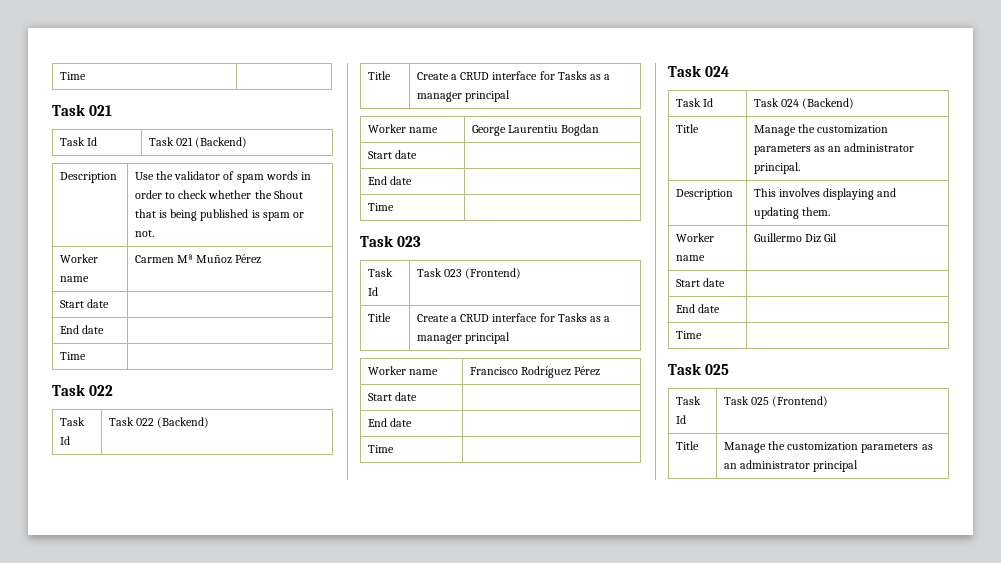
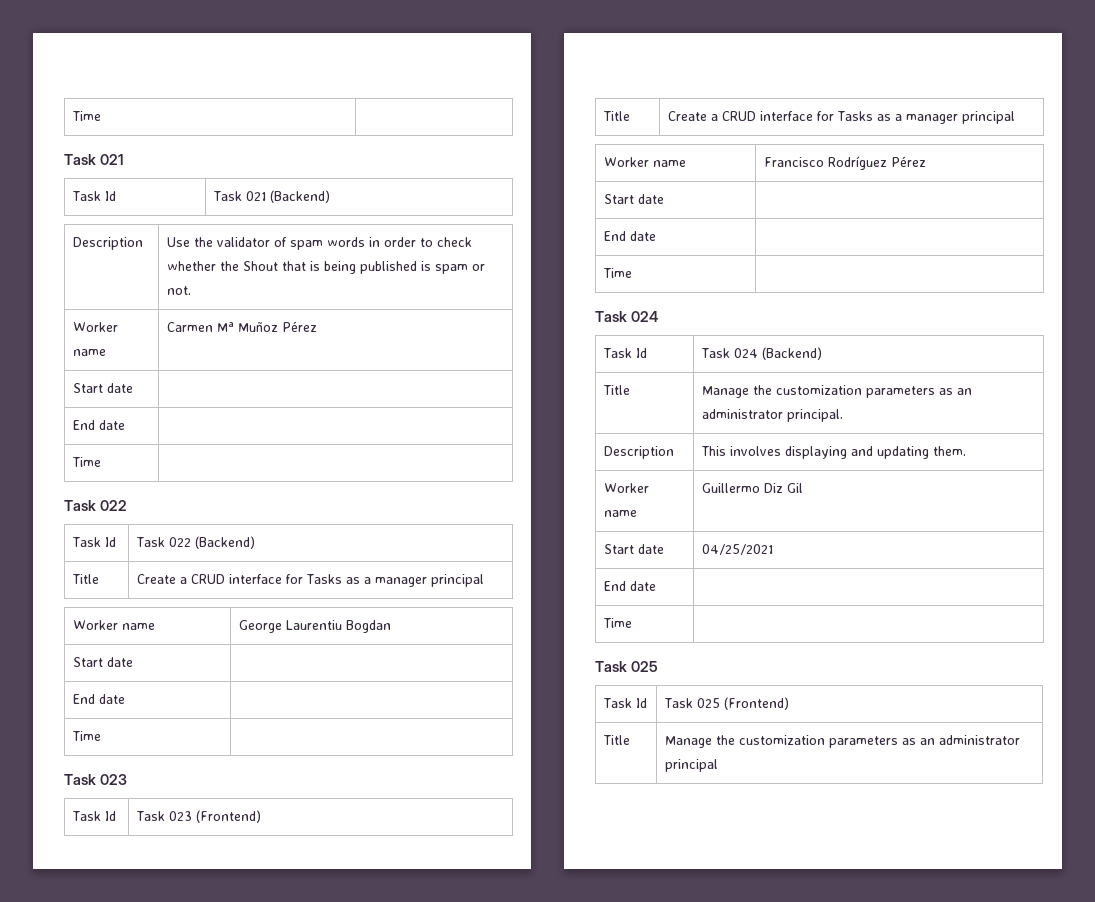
(725, 282) none -> [702,544,774,555] 04/25/2021

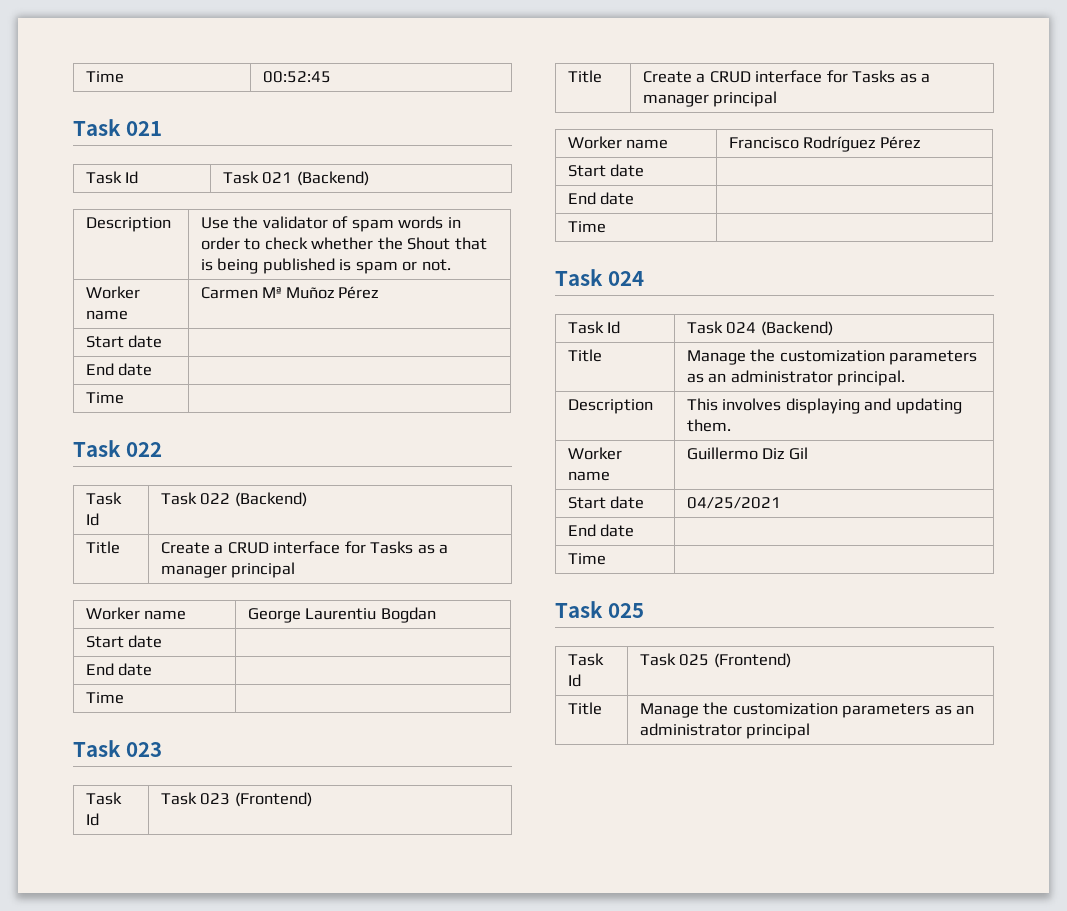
[72,111,102,121] Time | -> [85,71,124,83] [262,71,331,83] Time | 00:52:45

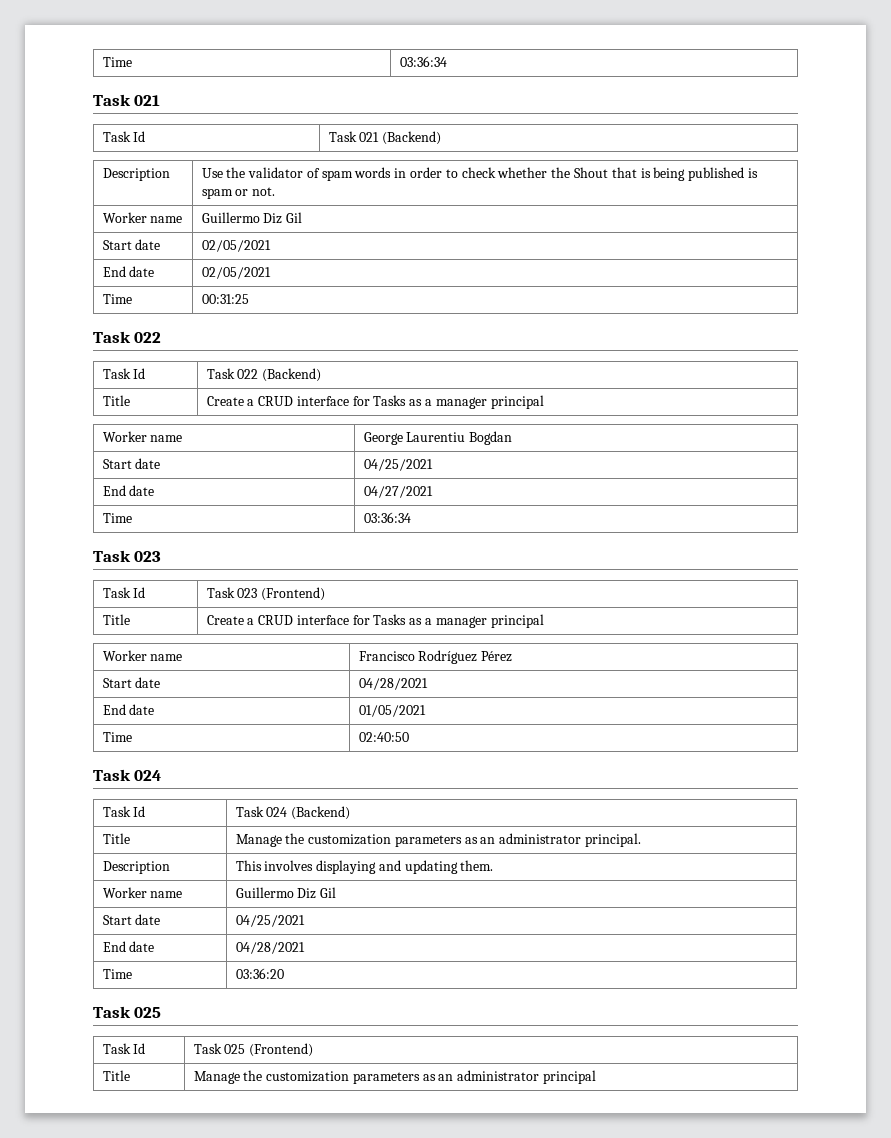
[85,71,124,83] [262,71,331,83] Time | 00:52:45 -> [102,57,132,67] [399,56,447,67] Time | 03:36:34
[200,286,379,299] [85,335,163,348] [85,363,153,376] [85,392,124,404] Carmen Mª Muñoz Pérez // Start date | // End date | // Time | -> [201,212,303,224] [102,239,161,250] [201,240,271,252] [102,266,155,277] [201,267,271,279] [102,294,132,304] [201,294,249,304] Guillermo Diz Gil // Start date | 02/05/2021 // End date | 02/05/2021 // Time | 00:31:25
[85,663,153,676] [85,692,124,704] // End date | // Time | -> [363,459,433,471] [102,485,155,496] [363,486,433,498] [102,513,132,523] [363,512,411,523] 04/25/2021 // End date | 04/27/2021 // Time | 03:36:34
[567,192,635,205] [567,221,606,233] // End date | // Time | -> [358,678,428,690] [102,704,155,715] [358,705,426,717] [102,732,132,742] [358,732,409,742] 04/28/2021 // End date | 01/05/2021 // Time | 02:40:50
[567,553,606,565] // Time | -> [235,942,305,954] [102,969,132,979] [235,968,284,979] 04/28/2021 // Time | 03:36:20

